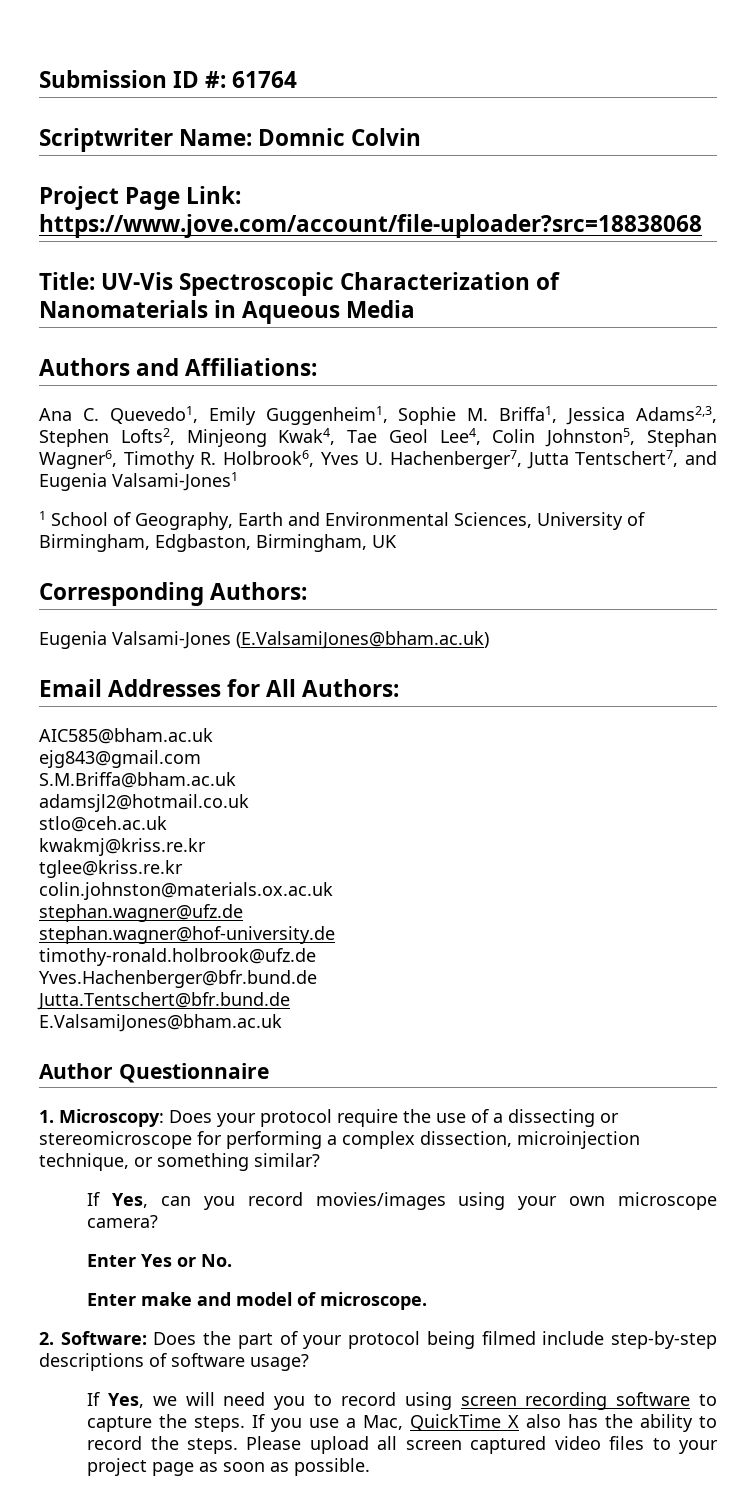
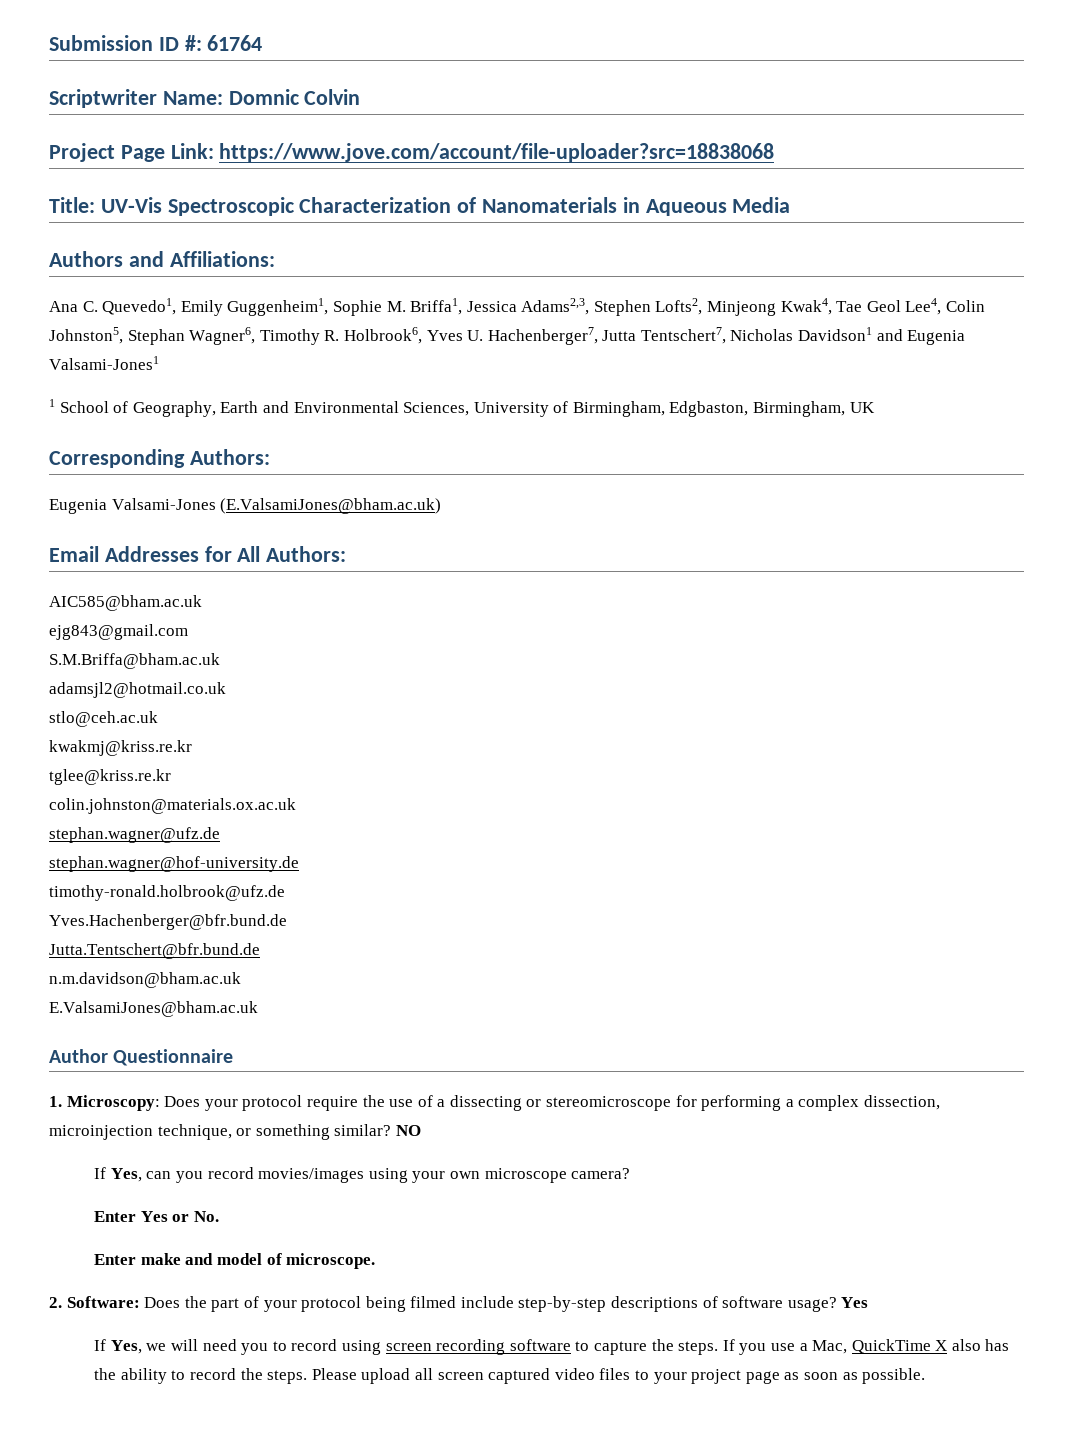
(679, 458) none -> [730,327,873,341] Nicholas Davidson1
(290, 1001) none -> [49,972,241,988] // n.m.davidson@bham.ac.uk
(320, 1160) none -> [395,1125,421,1136] NO
(309, 1362) none -> [841,1297,869,1308] Yes

